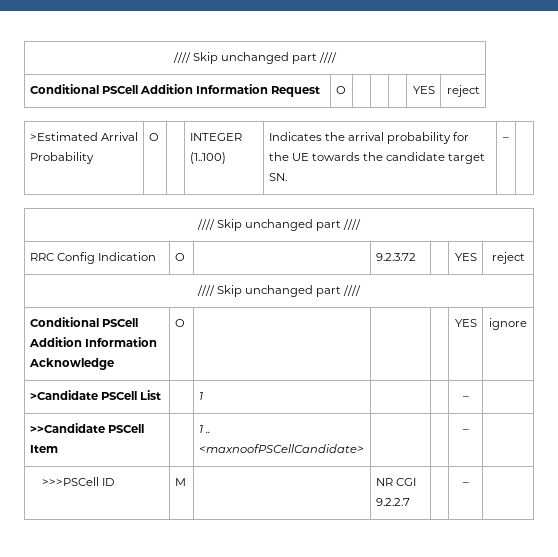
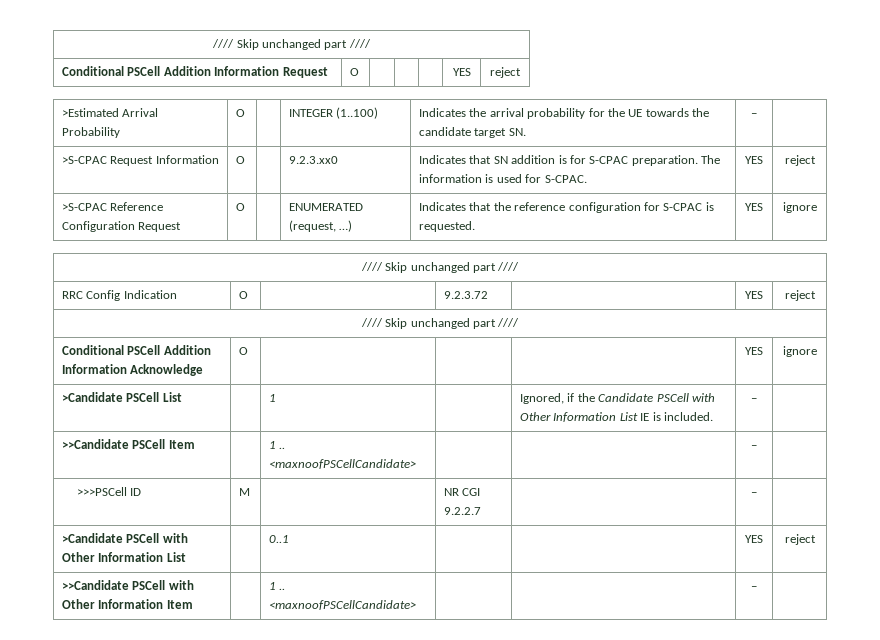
(509, 139) none -> [62,155,219,166] [236,156,246,164] [289,156,339,164] [419,155,721,166] [419,174,587,183] [745,156,763,164] [784,155,816,166] [62,202,164,211] [62,221,182,232] [236,203,246,211] [289,203,364,211] [289,220,353,232] [419,202,714,213] [419,221,476,232] [745,203,763,211] [782,202,817,213] // >S-CPAC Request Information | O | | 9.2.3.xx0 | Indicates that SN addition is for S-CPAC preparation. The information is used for S-CPAC. | YES | reject // >S-CPAC Reference Configuration Request | O | | ENUMERATED (request, …) | Indicates that the reference configuration for S-CPAC is requested. | YES | ignore
(203, 396) none -> [520,393,715,404] [520,412,713,422] Ignored, if the Candidate PSCell with Other Information List IE is included.
(469, 484) none -> [62,533,188,543] [62,552,186,562] [269,535,290,543] [745,535,763,543] [784,534,816,545] [62,580,194,590] [62,599,193,609] [269,582,286,590] [269,600,417,610] [751,586,757,590] // >Candidate PSCell with Other Information List | | 0..1 | | | YES | reject // >>Candidate PSCell with Other Information Item | | 1 .. <maxnoofPSCellCandidate> | | | – |

